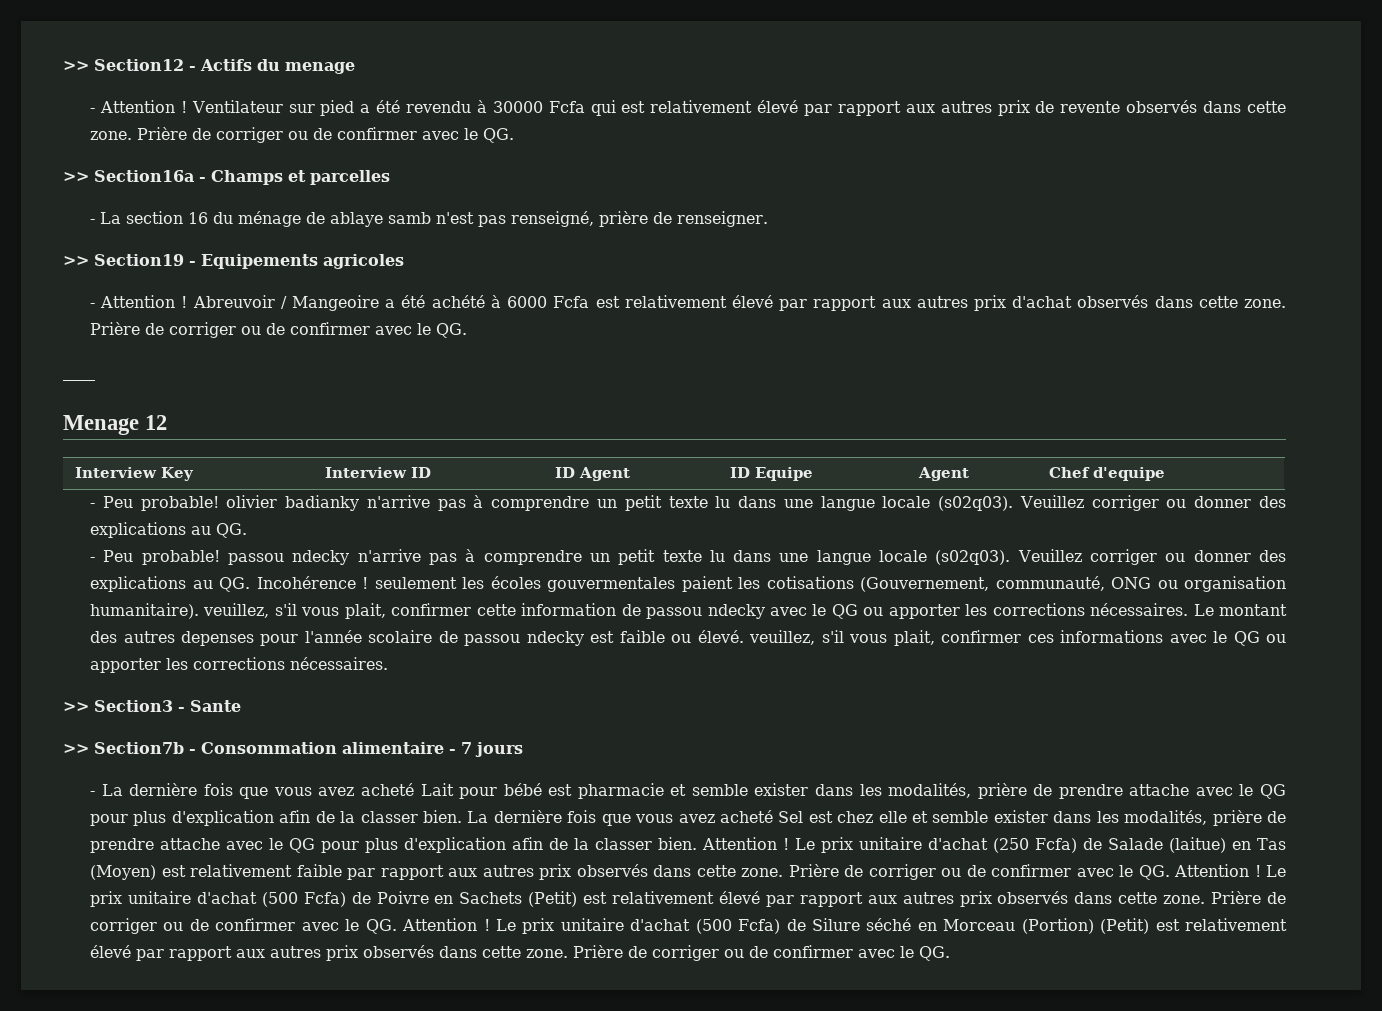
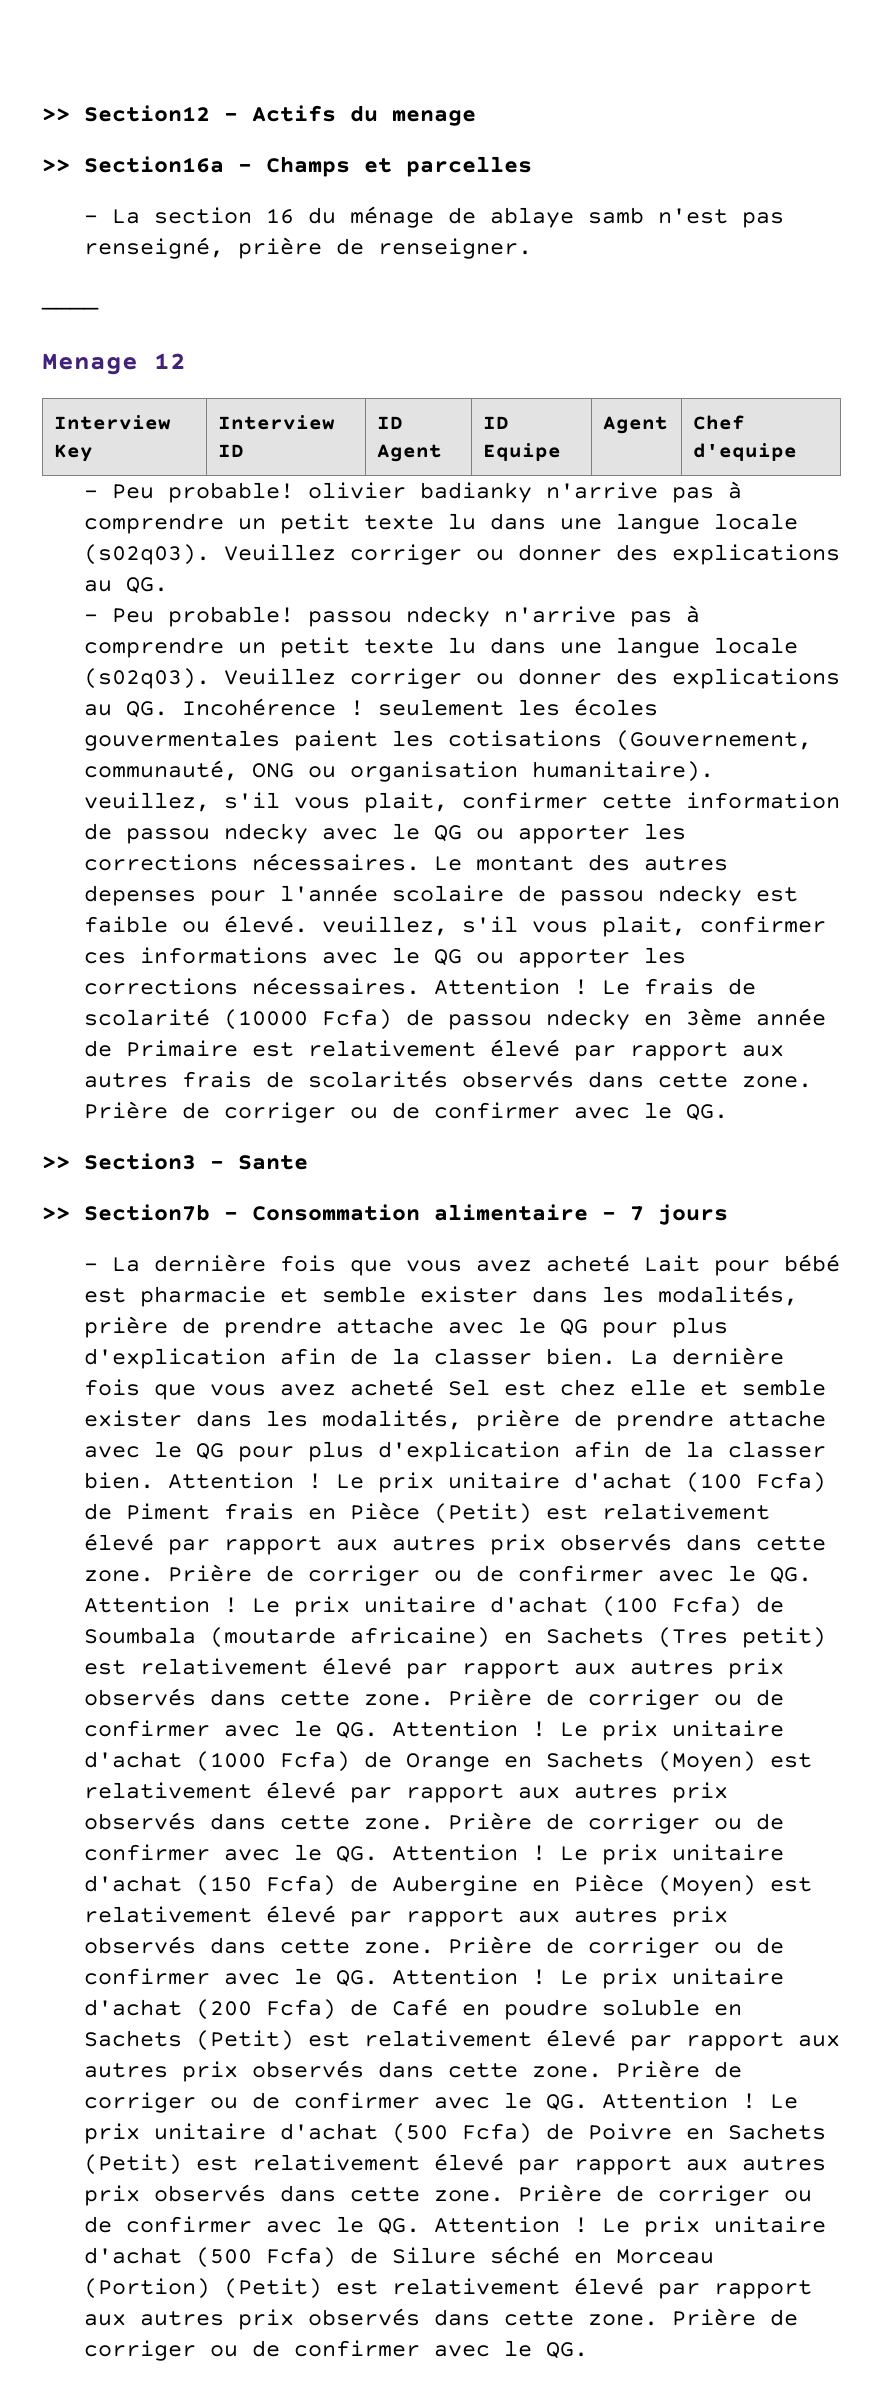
[90,100,1286,116] [90,127,515,143] // - Attention ! Ventilateur sur pied a été revendu à 30000 Fcfa qui est relativement élevé par rapport aux autres prix de revente observés dans cette zone. Prière de corriger ou de confirmer avec le QG. -> (476, 118) none
[63,254,404,269] [90,295,1287,311] [90,322,468,338] // >> Section19 - Equipements agricoles // - Attention ! Abreuvoir / Mangeoire a été achété à 6000 Fcfa est relativement élevé par rapport aux autres prix d'achat observés dans cette zone. Prière de corriger ou de confirmer avec le QG. -> (533, 248) none
(389, 663) none -> [434,978,757,995] [84,1008,827,1030] [84,1039,785,1061] [84,1070,813,1088] [84,1101,729,1123] Attention ! Le frais de scolarité (10000 Fcfa) de passou ndecky en 3ème année de Primaire est relativement élevé par rapport aux autres frais de scolarités observés dans cette zone. Prière de corriger ou de confirmer avec le QG.
[993,837,1287,853] [90,864,342,880] (250 Fcfa) de Salade (laitue) en Tas (Moyen) est relativement faible -> [686,1472,827,1493] [84,1502,771,1524] [84,1533,827,1555] [84,1564,813,1586] [84,1596,785,1617] [84,1627,827,1648] [84,1657,785,1679] [84,1688,785,1710] [84,1720,785,1741] [84,1751,813,1772] [84,1781,729,1803] [84,1812,785,1834] [84,1844,785,1865] [84,1874,813,1896] [84,1905,729,1927] [84,1936,785,1958] [84,1968,785,1989] [84,1998,743,2020] [84,2029,617,2051] (100 Fcfa) de Piment frais en Pièce (Petit) est relativement élevé par rapport aux autres prix observés dans cette zone. Prière de corriger ou de confirmer avec le QG. Attention ! Le prix unitaire d'achat (100 Fcfa) de Soumbala (moutarde africaine) en Sachets (Tres petit) est relativement élevé par rapport aux autres prix observés dans cette zone. Prière de corriger ou de confirmer avec le QG. Attention ! Le prix unitaire d'achat (1000 Fcfa) de Orange en Sachets (Moyen) est relativement élevé par rapport aux autres prix observés dans cette zone. Prière de corriger ou de confirmer avec le QG. Attention ! Le prix unitaire d'achat (150 Fcfa) de Aubergine en Pièce (Moyen) est relativement élevé par rapport aux autres prix observés dans cette zone. Prière de corriger ou de confirmer avec le QG. Attention ! Le prix unitaire d'achat (200 Fcfa) de Café en poudre soluble en Sachets (Petit) est relativement élevé

